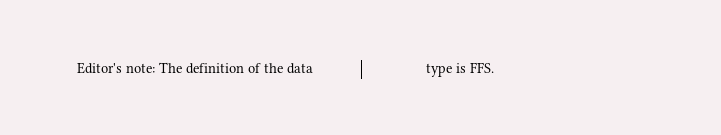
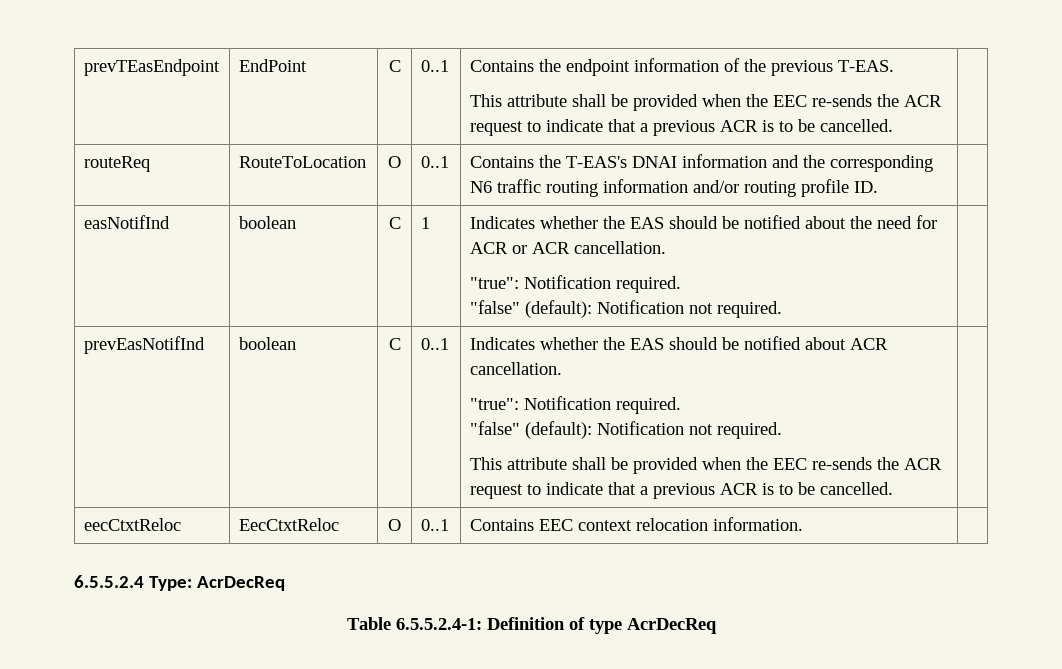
[77,62,495,77] Editor's note: The definition of the data type is FFS. -> [83,59,220,76] [238,59,307,72] [388,60,401,72] [420,60,449,72] [469,58,894,76] [469,94,942,111] [469,119,893,136] [83,156,150,172] [238,156,366,168] [388,156,401,168] [420,156,449,168] [469,154,933,172] [469,179,878,197] [83,215,170,229] [238,216,296,229] [388,217,401,229] [420,217,430,229] [469,215,937,229] [469,241,666,254] [469,275,681,293] [469,300,782,318] [83,336,205,354] [238,337,296,350] [388,338,401,350] [420,338,449,350] [469,336,888,350] [469,362,562,375] [469,396,681,414] [469,421,782,439] [469,457,942,474] [469,482,893,499] [83,518,181,531] [238,518,339,531] [388,519,401,531] [420,519,449,531] [469,517,803,531] [74,575,285,591] [346,617,717,634] prevTEasEndpoint | EndPoint | C | 0..1 | Contains the endpoint information of the previous T-EAS. // This attribute shall be provided when the EEC re-sends the ACR request to indicate that a previous ACR is to be cancelled. | // routeReq | RouteToLocation | O | 0..1 | Contains the T-EAS's DNAI information and the corresponding N6 traffic routing information and/or routing profile ID. | // easNotifInd | boolean | C | 1 | Indicates whether the EAS should be notified about the need for ACR or ACR cancellation. // "true": Notification required. // "false" (default): Notification not required. | // prevEasNotifInd | boolean | C | 0..1 | Indicates whether the EAS should be notified about ACR cancellation. // "true": Notification required. // "false" (default): Notification not required. // This attribute shall be provided when the EEC re-sends the ACR request to indicate that a previous ACR is to be cancelled. | // eecCtxtReloc | EecCtxtReloc | O | 0..1 | Contains EEC context relocation information. | // 6.5.5.2.4 Type: AcrDecReq // Table 6.5.5.2.4-1: Definition of type AcrDecReq

